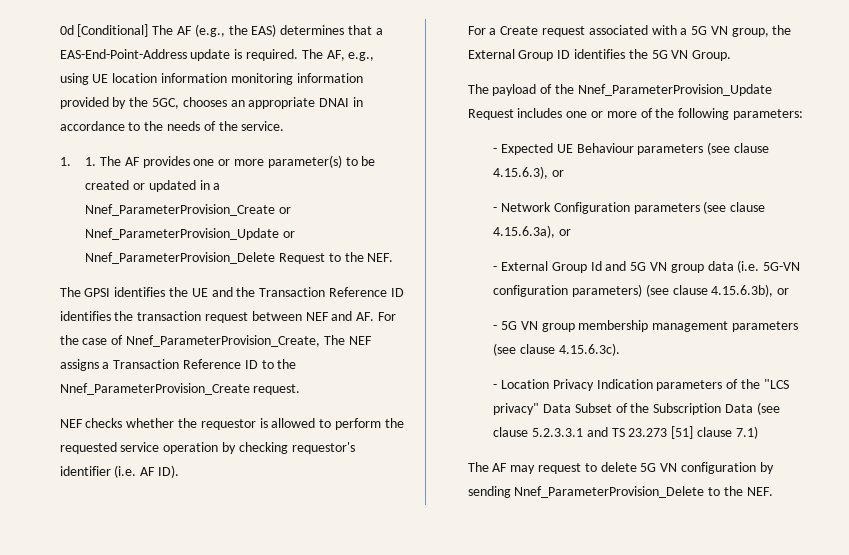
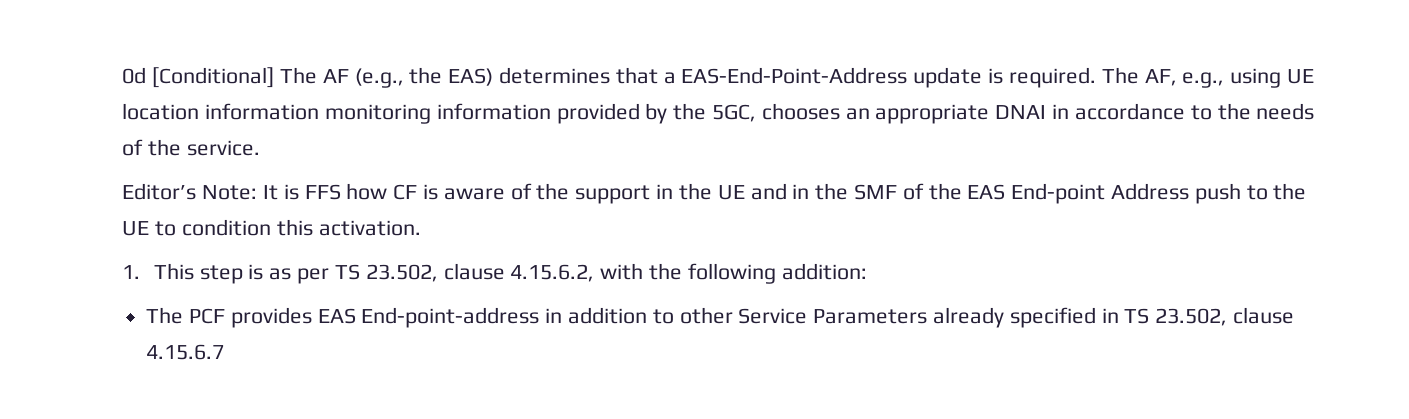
[59,155,376,168] [85,180,221,192] [85,204,292,216] [85,228,296,240] [85,252,394,264] [59,287,404,297] [59,311,396,323] [59,335,372,347] [59,359,297,371] [59,383,301,395] [59,418,404,430] [59,442,355,454] [59,465,180,478] [467,25,792,37] [467,49,732,61] [467,84,772,96] [467,108,803,120] [493,142,770,155] [493,166,565,179] [493,201,766,214] [493,225,572,238] [493,260,801,273] [493,284,790,297] [493,320,799,332] [493,343,620,356] [493,379,789,391] [493,402,780,415] [493,426,758,439] [467,462,774,474] [467,486,773,498] 1. 1. The AF provides one or more parameter(s) to be created or updated in a Nnef_ParameterProvision_Create or Nnef_ParameterProvision_Update or Nnef_ParameterProvision_Delete Request to the NEF. // The GPSI identifies the UE and the Transaction Reference ID identifies the transaction request between NEF and AF. For the case of Nnef_ParameterProvision_Create, The NEF assigns a Transaction Reference ID to the Nnef_ParameterProvision_Create request. // NEF checks whether the requestor is allowed to perform the requested service operation by checking requestor's identifier (i.e. AF ID). // For a Create request associated with a 5G VN group, the External Group ID identifies the 5G VN Group. // The payload of the Nnef_ParameterProvision_Update Request includes one or more of the following parameters: // - Expected UE Behaviour parameters (see clause 4.15.6.3), or // - Network Configuration parameters (see clause 4.15.6.3a), or // - External Group Id and 5G VN group data (i.e. 5G-VN configuration parameters) (see clause 4.15.6.3b), or // - 5G VN group membership management parameters (see clause 4.15.6.3c). // - Location Privacy Indication parameters of the "LCS privacy" Data Subset of the Subscription Data (see clause 5.2.3.3.1 and TS 23.273 [51] clause 7.1) // The AF may request to delete 5G VN configuration by sending Nnef_ParameterProvision_Delete to the NEF. -> [122,183,1307,204] [122,219,421,236] [122,263,867,284] [146,307,1294,328] [146,344,225,360] Editor’s Note: It is FFS how CF is aware of the support in the UE and in the SMF of the EAS End-point Address push to the UE to condition this activation. // 1. This step is as per TS 23.502, clause 4.15.6.2, with the following addition: // The PCF provides EAS End-point-address in addition to other Service Parameters already specified in TS 23.502, clause 4.15.6.7

